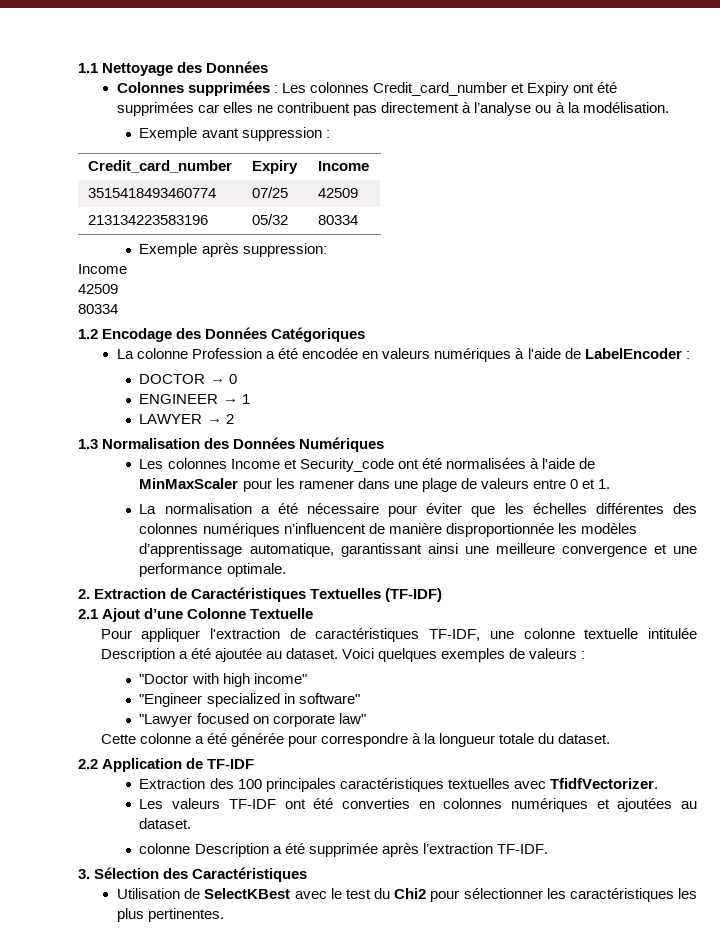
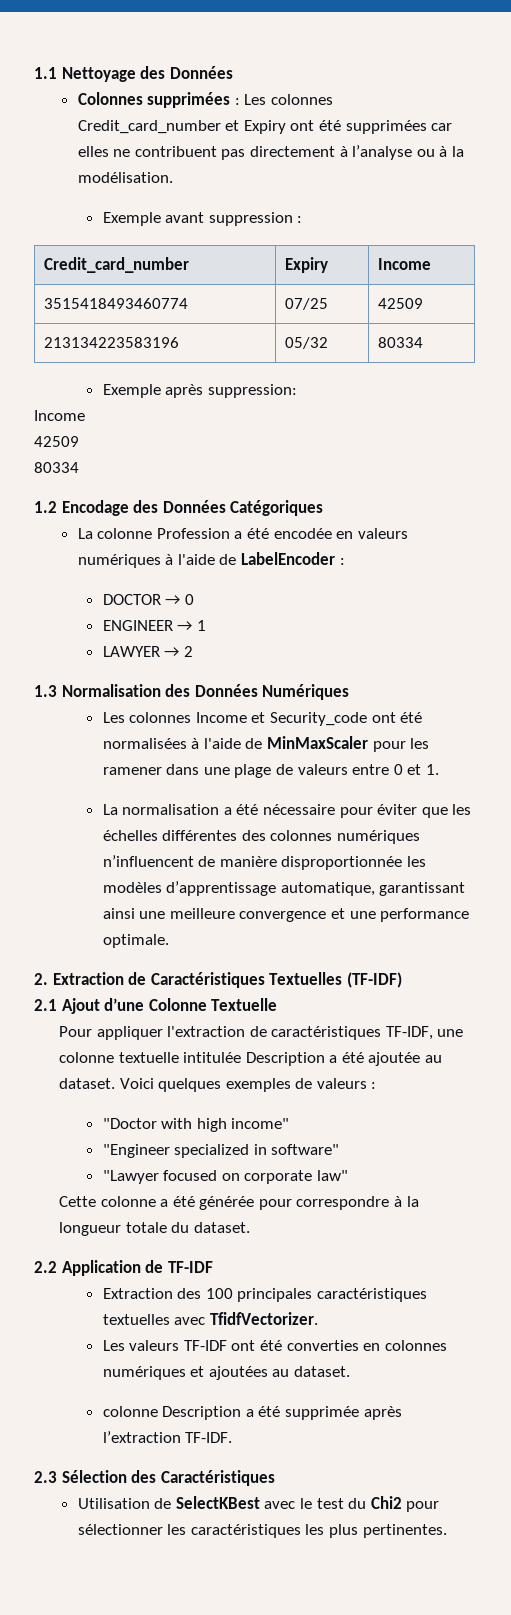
[78,869,90,879] 3. -> [34,1471,57,1483] 2.3

